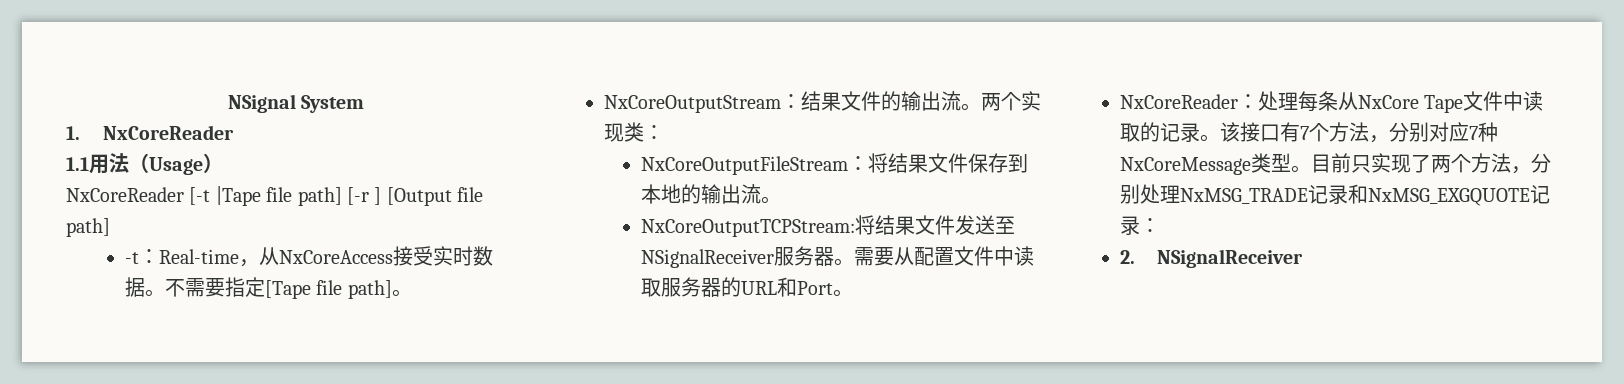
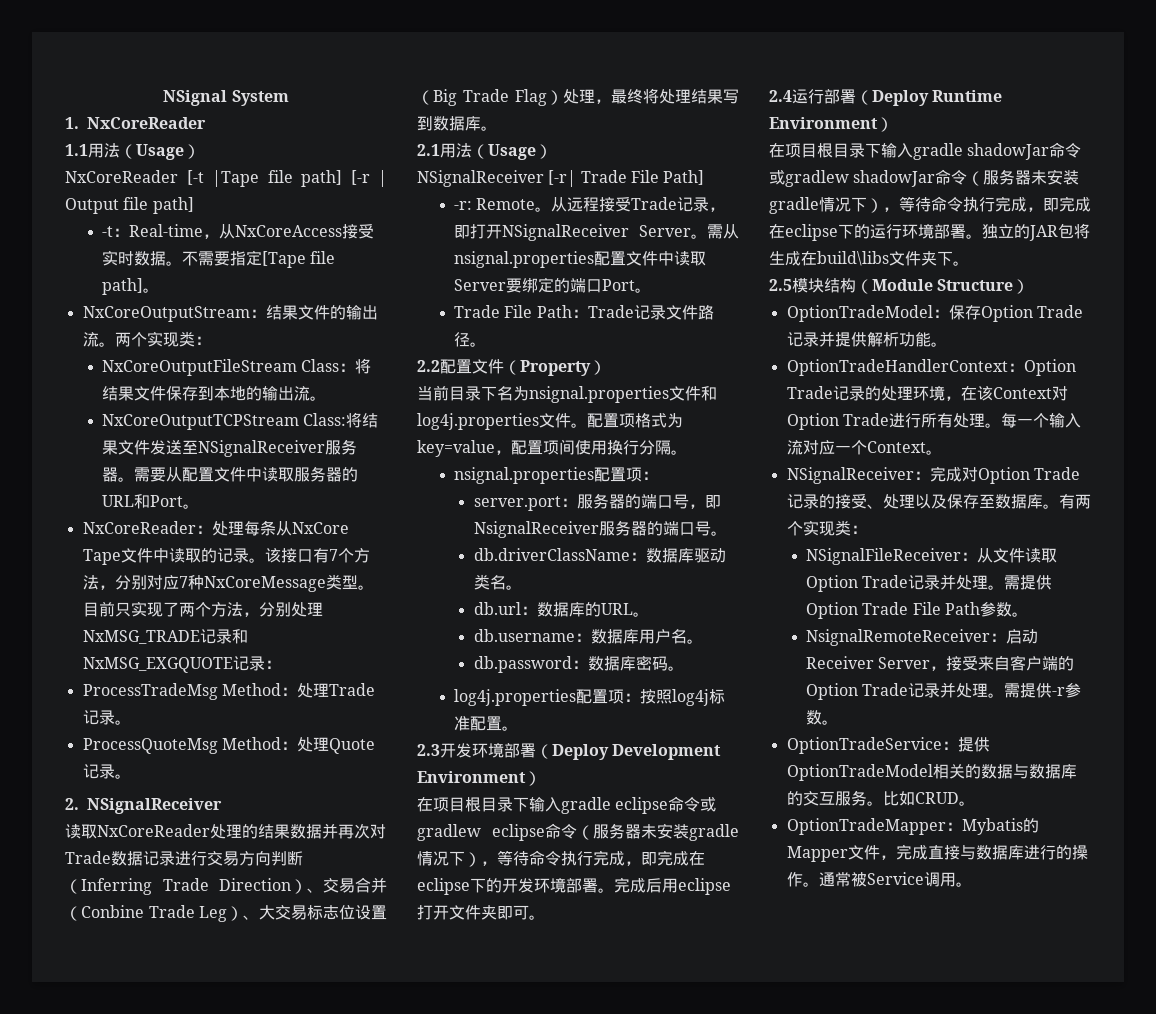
[374,187,452,206] ] [Output -> [378,170,387,187] [65,198,119,214] | Output
(849, 165) none -> [301,359,340,372] Class
[641,219,856,237] NxCoreOutputTCPStream: -> [102,413,347,430] NxCoreOutputTCPStream Class:
[1120,249,1304,268] 2. NSignalReceiver -> [82,683,375,700] [82,710,131,725] [82,737,375,754] [82,764,131,779] [65,798,222,814] [65,823,386,839] [65,851,303,866] [65,877,387,895] [65,905,387,922] [417,88,739,106] [417,116,497,131] [417,143,552,160] [417,170,705,187] [454,197,726,212] [454,224,739,241] [454,251,707,268] [454,277,652,293] [454,305,714,320] [454,332,487,347] [417,359,606,376] [417,385,717,403] [417,413,683,430] [417,439,687,457] [454,467,659,484] [473,493,721,511] [473,520,727,538] [473,548,726,563] [473,574,522,590] [473,602,649,617] [473,629,703,644] [473,655,684,673] [454,689,726,706] [454,716,519,731] [417,742,722,760] [417,771,541,786] [417,796,717,814] [417,823,739,841] [417,850,705,867] [417,877,731,895] [417,905,545,920] [769,89,1003,106] [769,117,893,132] [769,142,1082,160] [769,169,1080,187] [769,196,1091,214] [769,223,1090,241] [769,251,969,266] [769,278,1030,294] [786,305,1083,322] [786,331,947,347] [786,359,1076,376] [786,385,1068,401] [786,413,1081,430] [786,440,942,455] [786,466,1080,484] [786,494,1091,509] [786,520,867,536] [806,548,1058,565] [806,574,1053,592] [806,602,1029,619] [806,629,1039,646] [806,655,1075,671] [806,682,1082,700] [806,710,839,725] [786,737,990,754] [786,764,1077,781] [786,790,975,806] [786,818,1039,835] [786,844,1088,862] [786,872,972,887] ProcessTradeMsg Method：处理Trade记录。 // ProcessQuoteMsg Method：处理Quote记录。 // 2. NSignalReceiver // 读取NxCoreReader处理的结果数据并再次对Trade数据记录进行交易方向判断（Inferring Trade Direction）、交易合并（Conbine Trade Leg）、大交易标志位设置（Big Trade Flag）处理，最终将处理结果写到数据库。 // 2.1用法（Usage） // NSignalReceiver [-r| Trade File Path] // -r: Remote。从远程接受Trade记录，即打开NSignalReceiver Server。需从nsignal.properties配置文件中读取Server要绑定的端口Port。 // Trade File Path：Trade记录文件路径。 // 2.2配置文件（Property） // 当前目录下名为nsignal.properties文件和log4j.properties文件。配置项格式为key=value，配置项间使用换行分隔。 // nsignal.properties配置项： // server.port：服务器的端口号，即NsignalReceiver服务器的端口号。 // db.driverClassName：数据库驱动类名。 // db.url：数据库的URL。 // db.username：数据库用户名。 // db.password：数据库密码。 // log4j.properties配置项：按照log4j标准配置。 // 2.3开发环境部署（Deploy Development Environment） // 在项目根目录下输入gradle eclipse命令或gradlew eclipse命令（服务器未安装gradle情况下），等待命令执行完成，即完成在eclipse下的开发环境部署。完成后用eclipse打开文件夹即可。 // 2.4运行部署（Deploy Runtime Environment） // 在项目根目录下输入gradle shadowJar命令或gradlew shadowJar命令（服务器未安装gradle情况下），等待命令执行完成，即完成在eclipse下的运行环境部署。独立的JAR包将生成在build\libs文件夹下。 // 2.5模块结构（Module Structure） // OptionTradeModel：保存Option Trade记录并提供解析功能。 // OptionTradeHandlerContext：Option Trade记录的处理环境，在该Context对Option Trade进行所有处理。每一个输入流对应一个Context。 // NSignalReceiver：完成对Option Trade记录的接受、处理以及保存至数据库。有两个实现类： // NSignalFileReceiver：从文件读取Option Trade记录并处理。需提供Option Trade File Path参数。 // NsignalRemoteReceiver：启动Receiver Server，接受来自客户端的Option Trade记录并处理。需提供-r参数。 // OptionTradeService：提供OptionTradeModel相关的数据与数据库的交互服务。比如CRUD。 // OptionTradeMapper：Mybatis的Mapper文件，完成直接与数据库进行的操作。通常被Service调用。

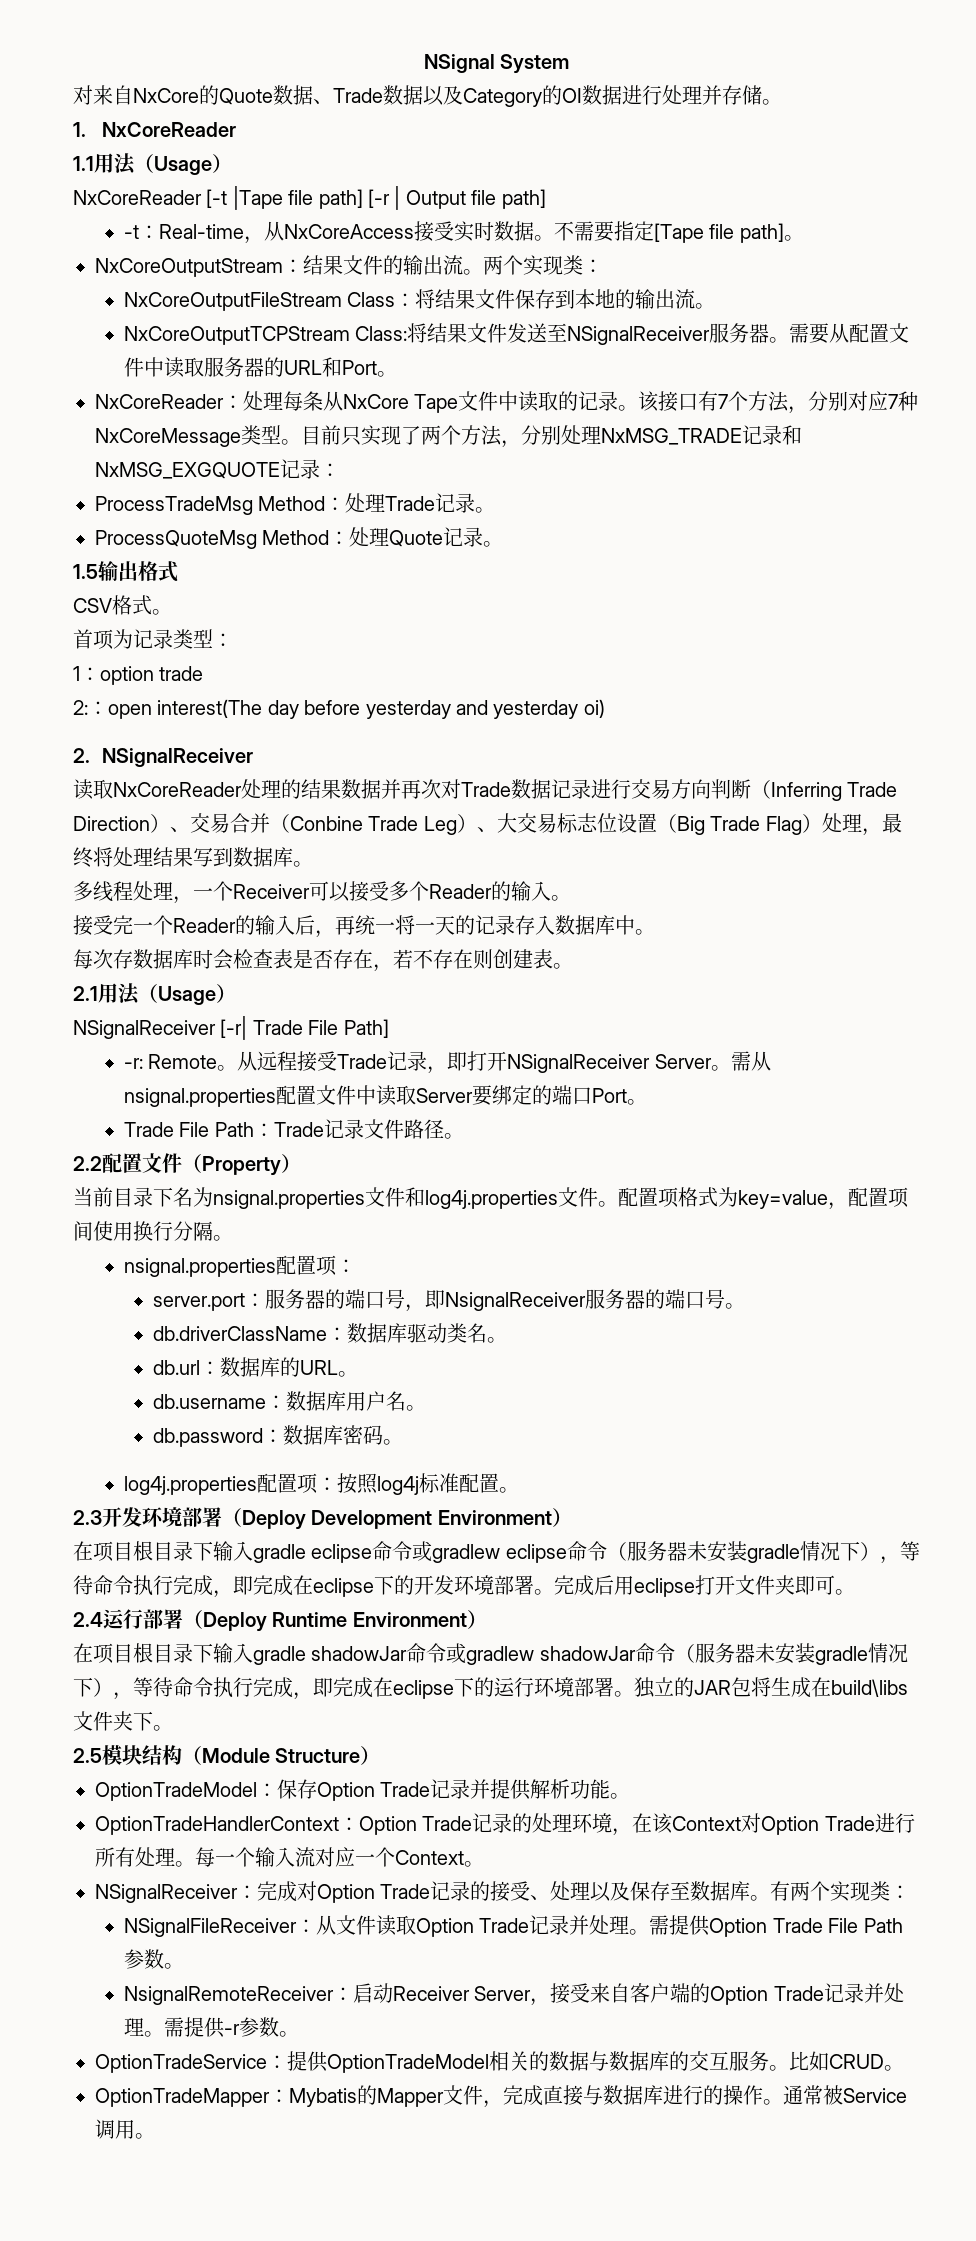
(289, 98) none -> [73,85,782,107] // 对来自NxCore的Quote数据、Trade数据以及Category的OI数据进行处理并存储。
(131, 776) none -> [73,560,178,582] [73,595,172,615] [73,629,233,650] [73,666,204,685] [73,699,605,719] // 1.5输出格式 // CSV格式。 // 首项为记录类型： // 1：option trade // 2:：open interest(The day before yesterday and yesterday oi)
(497, 128) none -> [73,881,571,904] [73,915,655,938] [73,949,573,972] // 多线程处理，一个Receiver可以接受多个Reader的输入。 // 接受完一个Reader的输入后，再统一将一天的记录存入数据库中。 // 每次存数据库时会检查表是否存在，若不存在则创建表。

